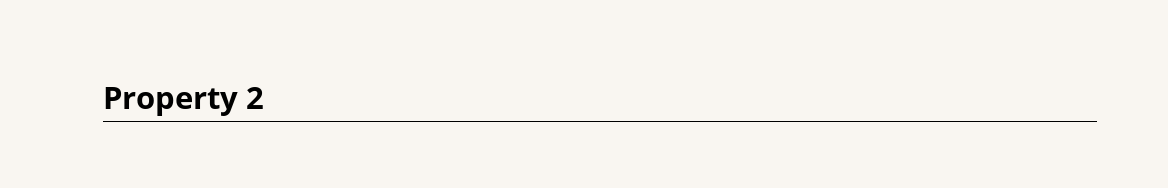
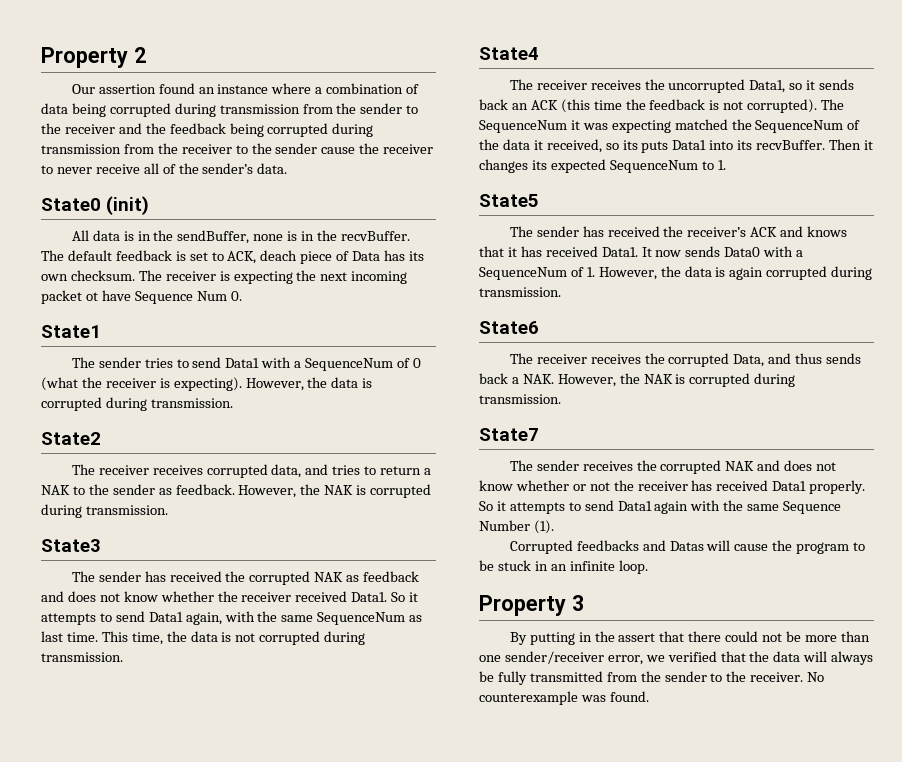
(265, 98) none -> [71,83,420,94] [41,103,419,117] [41,123,374,137] [41,143,434,154] [41,163,288,174] [41,196,149,215] [71,230,410,244] [41,250,424,264] [41,270,408,284] [41,290,242,304] [41,325,101,338] [71,357,421,371] [41,377,373,391] [41,397,233,411] [41,432,101,445] [71,464,432,478] [41,484,432,498] [41,504,168,518] [41,539,101,552] [71,571,420,585] [41,591,419,602] [41,611,423,625] [41,631,366,645] [41,652,123,662] [479,47,539,60] [509,79,855,93] [479,99,845,113] [479,119,861,133] [479,139,873,153] [479,159,726,173] [479,194,539,207] [509,226,848,237] [479,246,804,257] [479,266,873,280] [479,287,561,297] [479,321,539,334] [509,353,862,367] [479,373,796,387] [479,394,561,404] [479,428,539,441] [509,460,837,474] [479,480,866,494] [479,500,842,514] [479,520,554,534] [509,540,866,554] [479,560,648,574] [479,595,584,616] [509,631,870,645] [479,651,874,665] [479,671,825,685] [479,691,649,705] // Our assertion found an instance where a combination of data being corrupted during transmission from the sender to the receiver and the feedback being corrupted during transmission from the receiver to the sender cause the receiver to never receive all of the sender’s data. // State0 (init) // All data is in the sendBuffer, none is in the recvBuffer. The default feedback is set to ACK, deach piece of Data has its own checksum. The receiver is expecting the next incoming packet ot have Sequence Num 0. // State1 // The sender tries to send Data1 with a SequenceNum of 0 (what the receiver is expecting). However, the data is corrupted during transmission. // State2 // The receiver receives corrupted data, and tries to return a NAK to the sender as feedback. However, the NAK is corrupted during transmission. // State3 // The sender has received the corrupted NAK as feedback and does not know whether the receiver received Data1. So it attempts to send Data1 again, with the same SequenceNum as last time. This time, the data is not corrupted during transmission. // State4 // The receiver receives the uncorrupted Data1, so it sends back an ACK (this time the feedback is not corrupted). The SequenceNum it was expecting matched the SequenceNum of the data it received, so its puts Data1 into its recvBuffer. Then it changes its expected SequenceNum to 1. // State5 // The sender has received the receiver’s ACK and knows that it has received Data1. It now sends Data0 with a SequenceNum of 1. However, the data is again corrupted during transmission. // State6 // The receiver receives the corrupted Data, and thus sends back a NAK. However, the NAK is corrupted during transmission. // State7 // The sender receives the corrupted NAK and does not know whether or not the receiver has received Data1 properly. So it attempts to send Data1 again with the same Sequence Number (1). // Corrupted feedbacks and Datas will cause the program to be stuck in an infinite loop. // Property 3 // By putting in the assert that there could not be more than one sender/receiver error, we verified that the data will always be fully transmitted from the sender to the receiver. No counterexample was found.

